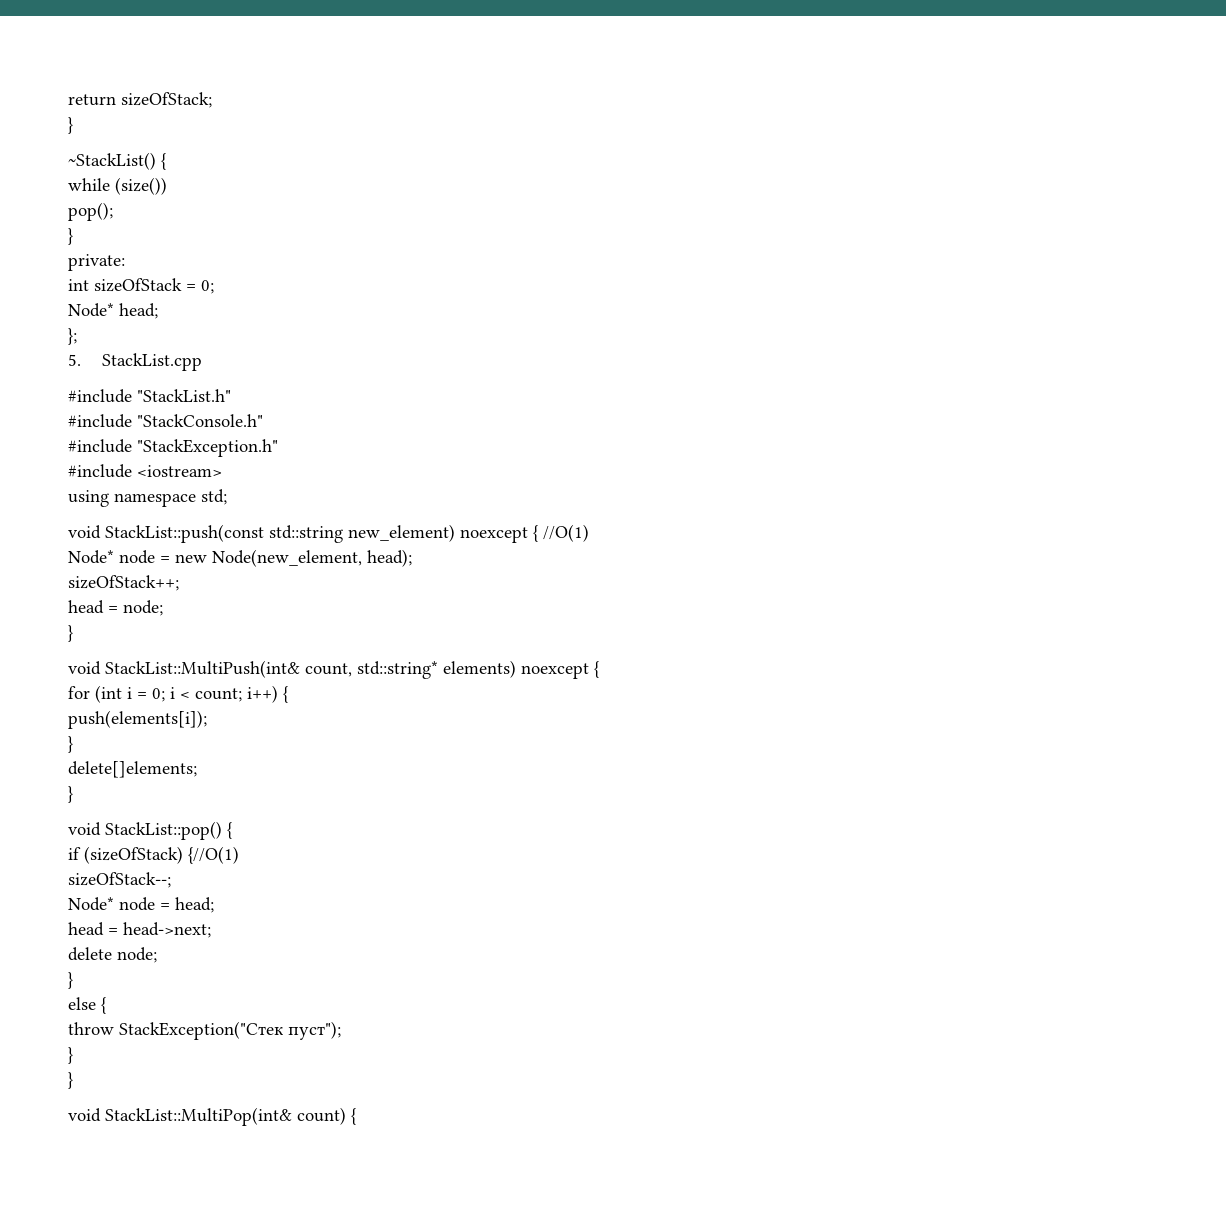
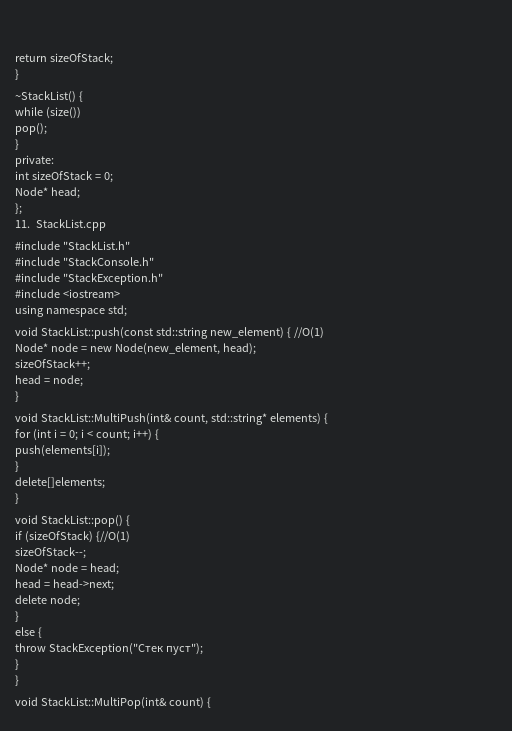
[68,354,81,366] 5. -> [15,220,30,228] 11.
[460,527,528,543] noexcept -> (284, 333) none
[521,663,589,679] noexcept -> (321, 419) none

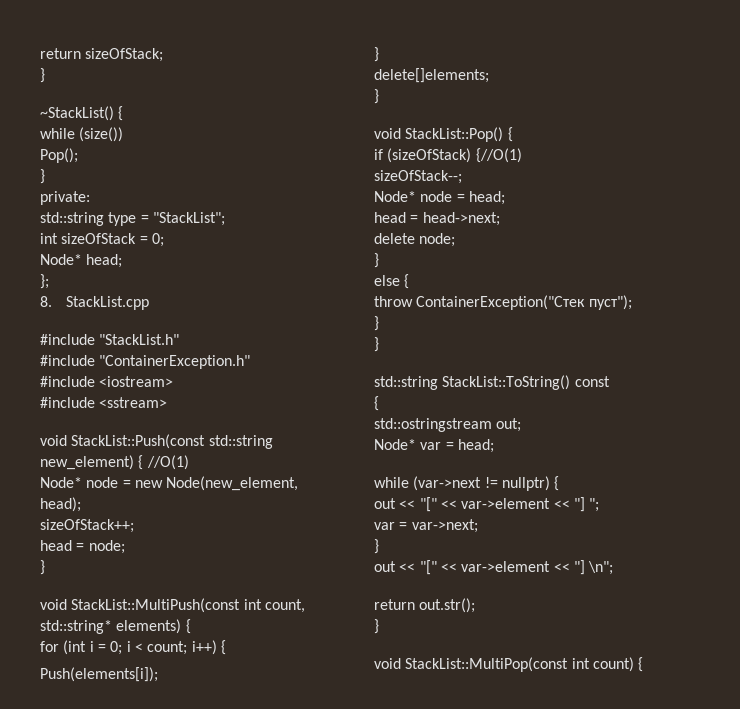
[15,123,47,135] pop(); -> [40,148,78,163] Pop();
(54, 161) none -> [40,212,225,226] // std::string type = "StackList";
[15,220,30,228] 11. -> [40,296,52,307] 8.
[62,257,154,266] [15,273,163,285] "StackConsole.h" // #include "StackException.h" -> [99,355,251,369] "ContainerException.h"
[15,305,127,317] [15,327,153,339] using namespace std; // void StackList::push(const -> [40,397,168,408] [40,434,206,449] #include <sstream> // void StackList::Push(const
[40,413,172,425] StackList::MultiPush(int& -> [71,598,262,613] StackList::MultiPush(const int
[15,445,110,457] push(elements[i]); -> [40,667,158,682] Push(elements[i]);
[40,515,123,527] StackList::pop() -> [405,127,504,142] StackList::Pop()
[48,643,163,655] StackException("Стек -> [416,295,586,310] ContainerException("Стек
[15,697,167,709] // void StackList::MultiPop(int& -> [374,375,610,390] [374,396,379,411] [374,418,522,432] [374,439,494,453] [374,476,560,491] [374,497,600,512] [374,519,478,533] [374,539,379,554] [374,560,614,575] [374,598,476,613] [374,619,379,634] [374,657,590,672] // std::string StackList::ToString() const // { // std::ostringstream out; // Node* var = head; // while (var->next != nullptr) { // out << "[" << var->element << "] "; // var = var->next; // } // out << "[" << var->element << "] \n"; // return out.str(); // } // void StackList::MultiPop(const int

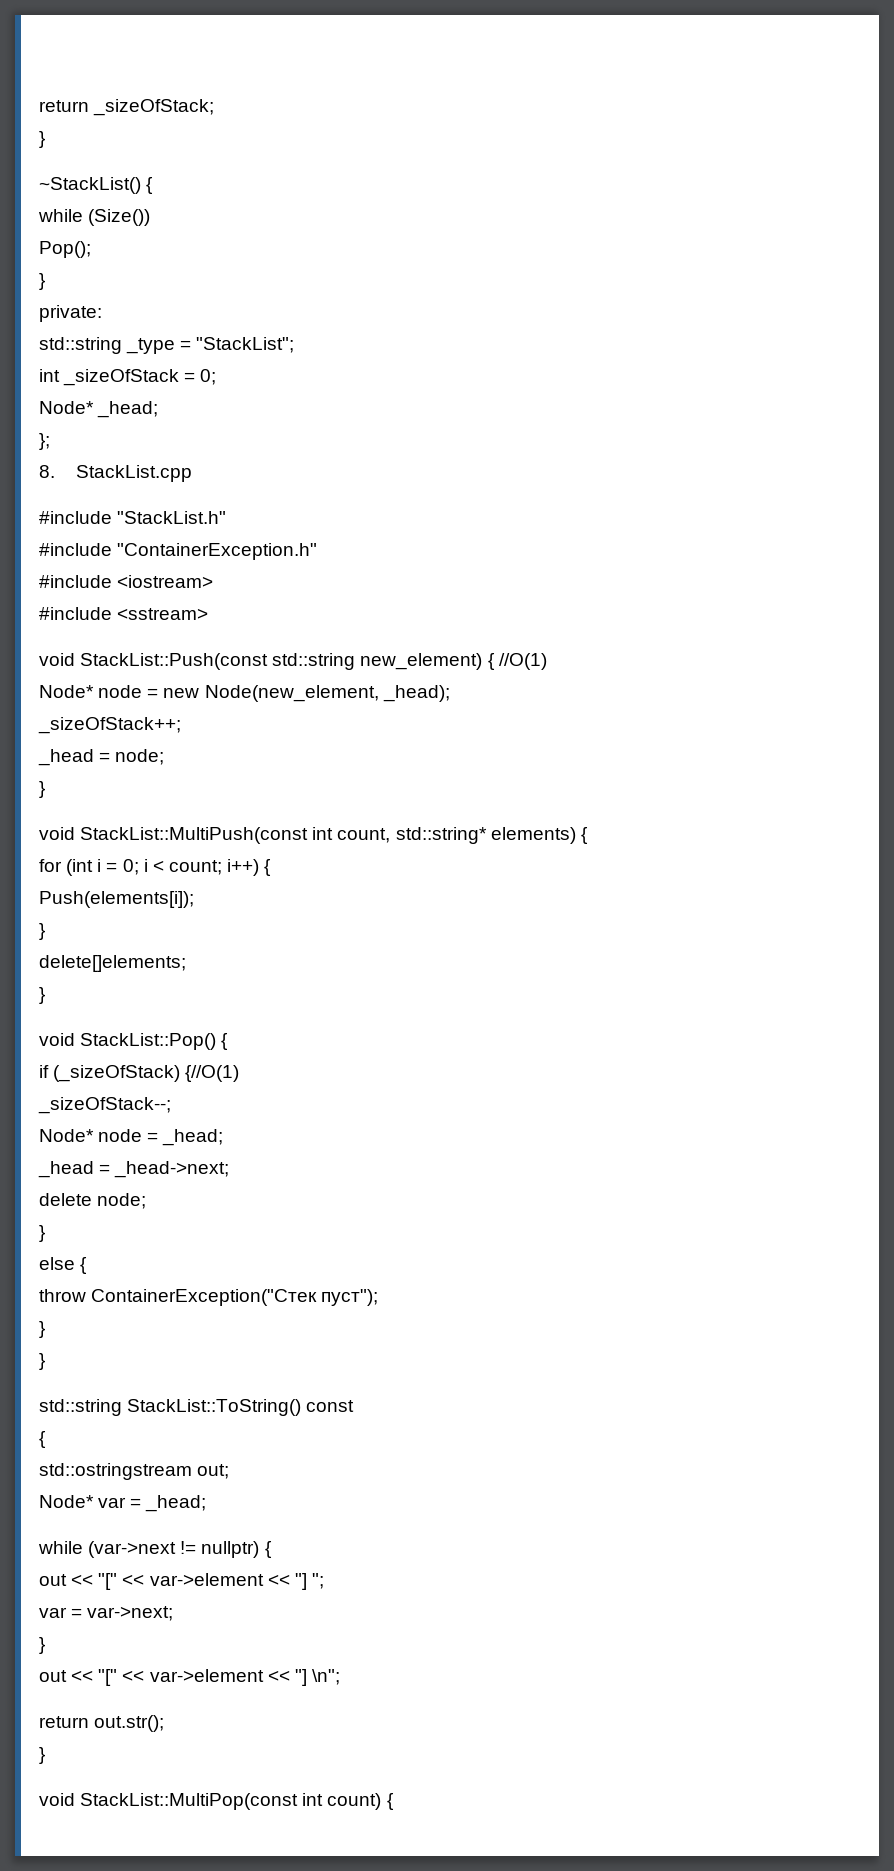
[40,48,164,62] return sizeOfStack; -> [39,99,215,116] return _sizeOfStack;
[79,127,124,142] (size()) -> [88,209,151,226] (Size())
[108,212,137,226] type -> [126,338,176,354] _type
[61,233,137,244] sizeOfStack -> [63,369,180,386] _sizeOfStack
[86,254,123,268] head; -> [97,401,159,418] _head;
[40,497,81,512] [40,519,134,533] [40,540,72,551] head); // sizeOfStack++; // head -> [382,685,450,702] [38,717,181,734] [38,749,94,766] _head); // _sizeOfStack++; // _head
[387,148,472,163] (sizeOfStack) -> [53,1065,181,1082] (_sizeOfStack)
[374,170,462,184] [374,191,505,205] [374,212,500,226] sizeOfStack--; // Node* node = head; // head = head->next; -> [38,1097,171,1114] [39,1129,224,1146] [38,1161,230,1178] _sizeOfStack--; // Node* node = _head; // _head = _head->next;
[457,439,494,453] head; -> [145,1495,207,1512] _head;

